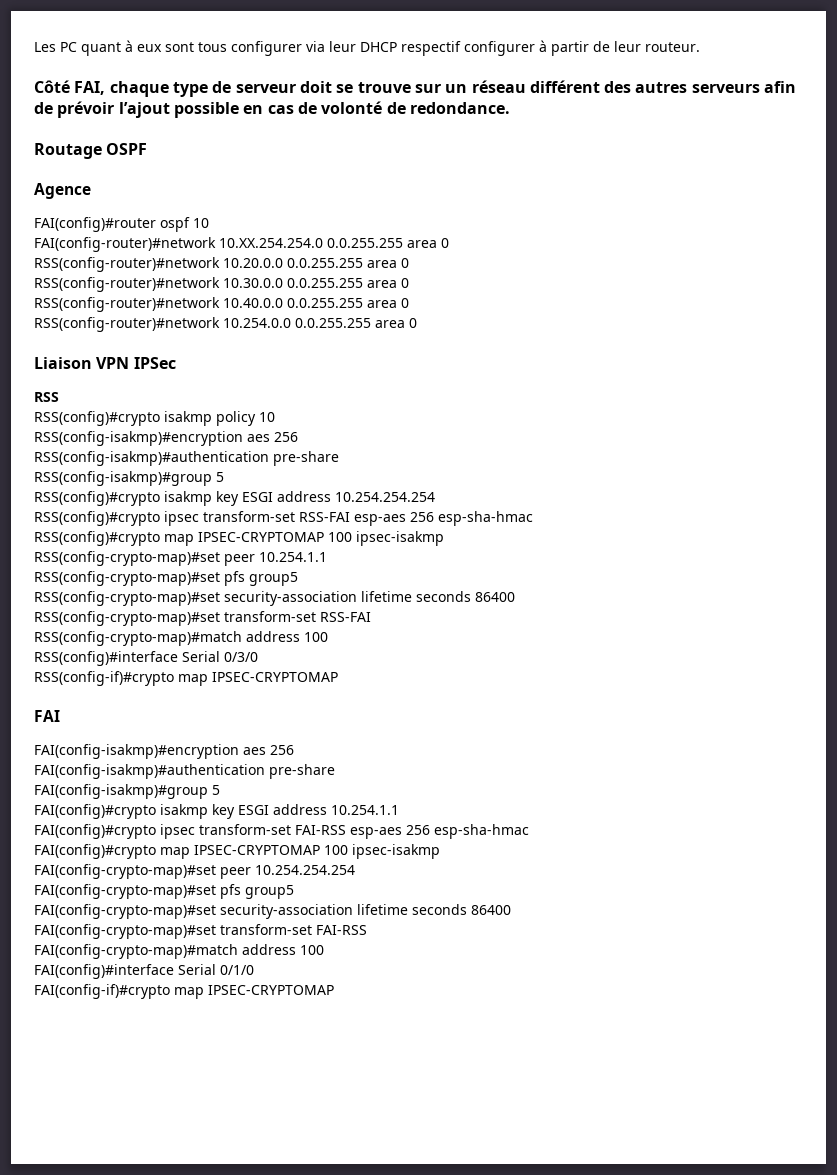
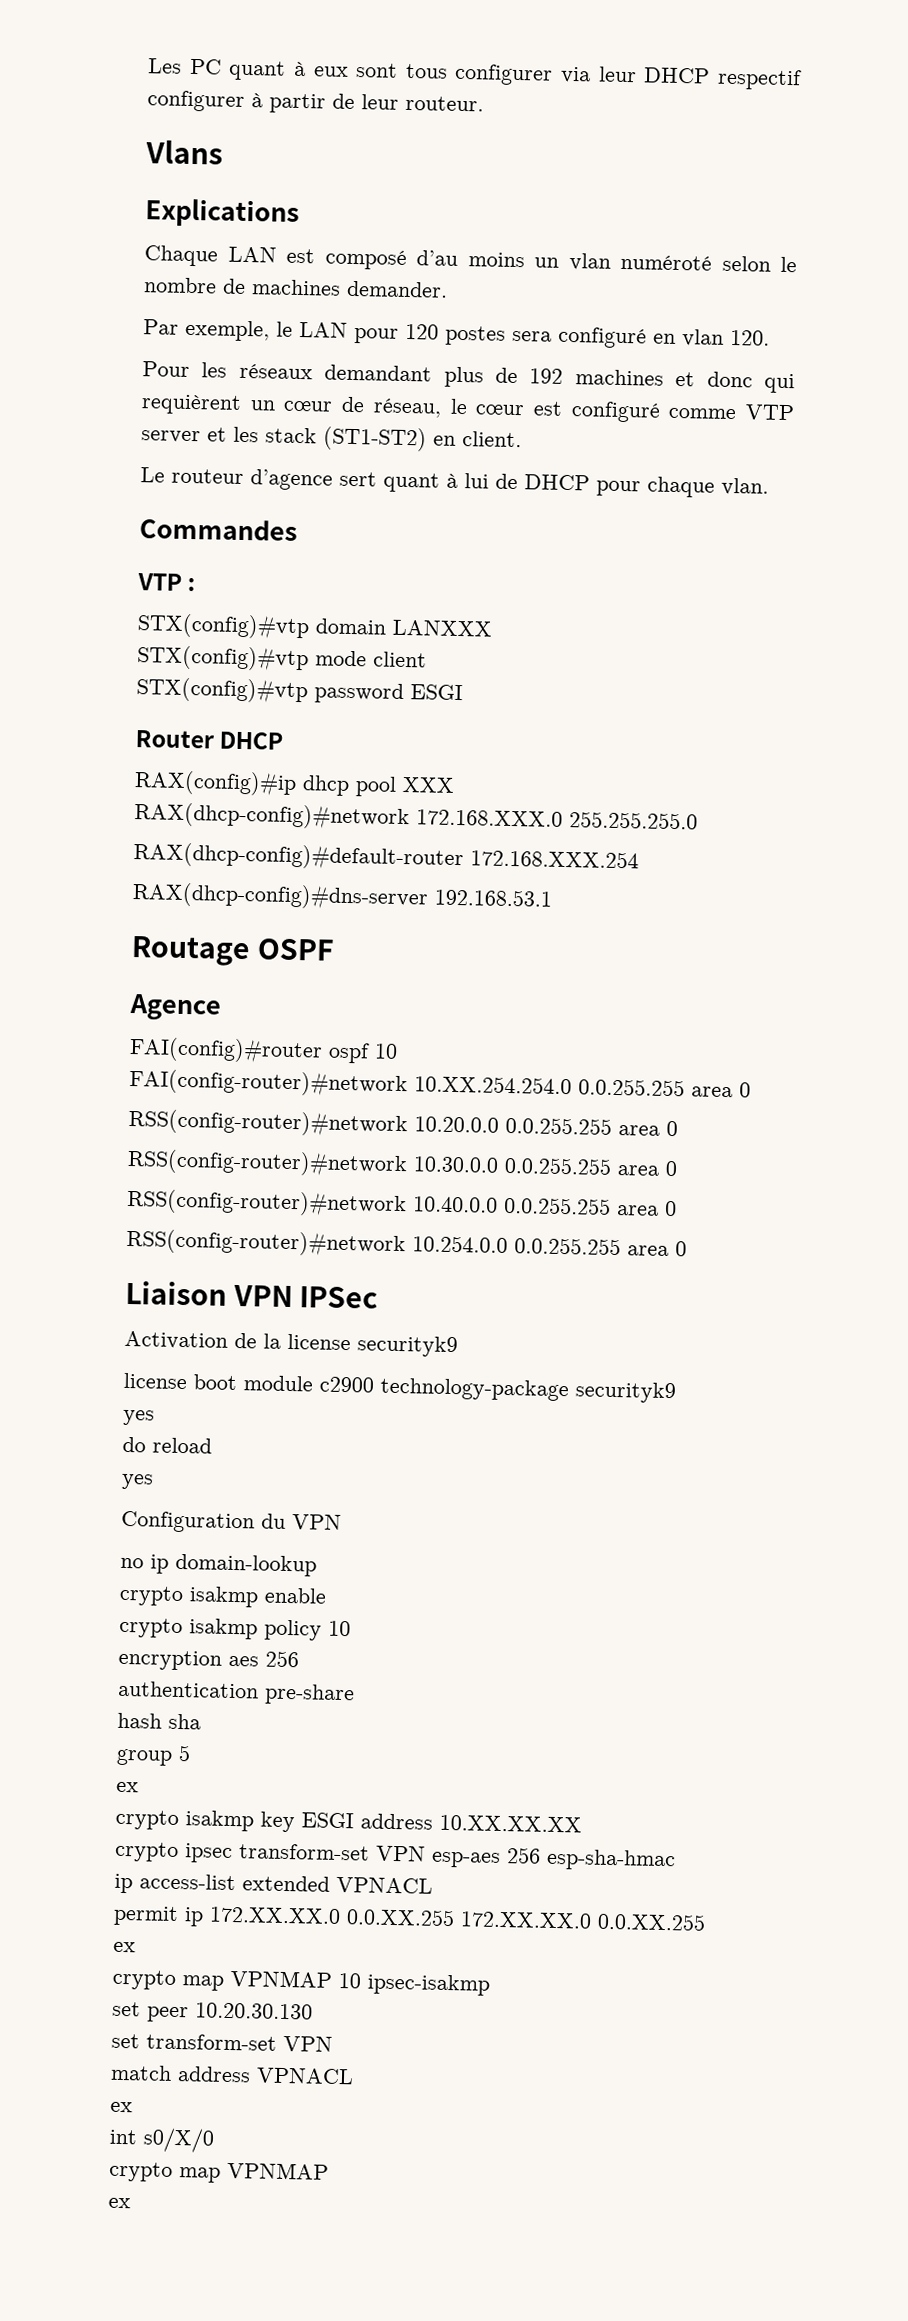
[34,80,797,97] [34,101,510,118] Côté FAI, chaque type de serveur doit se trouve sur un réseau différent des autres serveurs afin de prévoir l’ajout possible en cas de volonté de redondance. -> [145,139,223,165] [145,198,300,228] [144,245,797,273] [144,277,448,298] [143,319,770,349] [142,361,795,394] [141,394,795,423] [141,426,522,452] [140,467,769,498] [139,518,298,541] [137,573,196,592] [137,613,492,640] [137,645,427,672] [136,677,463,704] [135,730,284,750] [134,770,455,797] [134,802,698,831] [133,842,639,872] [132,882,553,911] Vlans // Explications // Chaque LAN est composé d’au moins un vlan numéroté selon le nombre de machines demander. // Par exemple, le LAN pour 120 postes sera configuré en vlan 120. // Pour les réseaux demandant plus de 192 machines et donc qui requièrent un cœur de réseau, le cœur est configuré comme VTP server et les stack (ST1-ST2) en client. // Le routeur d’agence sert quant à lui de DHCP pour chaque vlan. // Commandes // VTP : // STX(config)#vtp domain LANXXX // STX(config)#vtp mode client // STX(config)#vtp password ESGI // Router DHCP // RAX(config)#ip dhcp pool XXX // RAX(dhcp-config)#network 172.168.XXX.0 255.255.255.0 // RAX(dhcp-config)#default-router 172.168.XXX.254 // RAX(dhcp-config)#dns-server 192.168.53.1
[34,392,59,402] [34,411,160,426] RSS // RSS(config)#crypto -> [124,1330,458,1358] [123,1372,676,1404] [123,1409,155,1426] [122,1436,212,1454] [121,1473,154,1490] [121,1510,342,1534] [120,1553,317,1577] [119,1585,327,1608] [119,1617,183,1639] Activation de la license securityk9 // license boot module c2900 technology-package securityk9 // yes // do reload // yes // Configuration du VPN // no ip domain-lookup // crypto isakmp enable // crypto
[34,431,298,446] [34,451,339,466] [34,471,224,486] [34,491,435,506] [34,511,533,526] [34,531,444,546] [34,551,327,566] [34,571,298,586] [34,591,515,606] [34,611,371,626] [34,631,328,646] [34,651,258,666] [34,671,338,686] [34,710,60,722] [34,744,294,759] [34,764,335,779] [34,784,220,799] [34,804,399,819] [34,824,529,839] [34,844,440,859] [34,864,355,879] [34,884,294,899] [34,904,511,919] [34,924,367,939] [34,944,324,959] [34,964,254,979] [34,984,334,999] RSS(config-isakmp)#encryption aes 256 // RSS(config-isakmp)#authentication pre-share // RSS(config-isakmp)#group 5 // RSS(config)#crypto isakmp key ESGI address 10.254.254.254 // RSS(config)#crypto ipsec transform-set RSS-FAI esp-aes 256 esp-sha-hmac // RSS(config)#crypto map IPSEC-CRYPTOMAP 100 ipsec-isakmp // RSS(config-crypto-map)#set peer 10.254.1.1 // RSS(config-crypto-map)#set pfs group5 // RSS(config-crypto-map)#set security-association lifetime seconds 86400 // RSS(config-crypto-map)#set transform-set RSS-FAI // RSS(config-crypto-map)#match address 100 // RSS(config)#interface Serial 0/3/0 // RSS(config-if)#crypto map IPSEC-CRYPTOMAP // FAI // FAI(config-isakmp)#encryption aes 256 // FAI(config-isakmp)#authentication pre-share // FAI(config-isakmp)#group 5 // FAI(config)#crypto isakmp key ESGI address 10.254.1.1 // FAI(config)#crypto ipsec transform-set FAI-RSS esp-aes 256 esp-sha-hmac // FAI(config)#crypto map IPSEC-CRYPTOMAP 100 ipsec-isakmp // FAI(config-crypto-map)#set peer 10.254.254.254 // FAI(config-crypto-map)#set pfs group5 // FAI(config-crypto-map)#set security-association lifetime seconds 86400 // FAI(config-crypto-map)#set transform-set FAI-RSS // FAI(config-crypto-map)#match address 100 // FAI(config)#interface Serial 0/1/0 // FAI(config-if)#crypto map IPSEC-CRYPTOMAP -> [118,1649,299,1671] [118,1680,355,1706] [117,1712,201,1730] [116,1745,191,1766] [116,1781,139,1793] [115,1809,582,1833] [114,1841,676,1872] [114,1873,433,1894] [113,1905,706,1931] [113,1941,136,1953] [112,1969,490,1996] [112,2001,313,2023] [111,2033,333,2052] [110,2064,354,2085] [110,2101,133,2113] [109,2127,215,2153] [109,2161,329,2183] [108,2197,131,2209] encryption aes 256 // authentication pre-share // hash sha // group 5 // ex // crypto isakmp key ESGI address 10.XX.XX.XX // crypto ipsec transform-set VPN esp-aes 256 esp-sha-hmac // ip access-list extended VPNACL // permit ip 172.XX.XX.0 0.0.XX.255 172.XX.XX.0 0.0.XX.255 // ex // crypto map VPNMAP 10 ipsec-isakmp // set peer 10.20.30.130 // set transform-set VPN // match address VPNACL // ex // int s0/X/0 // crypto map VPNMAP // ex

